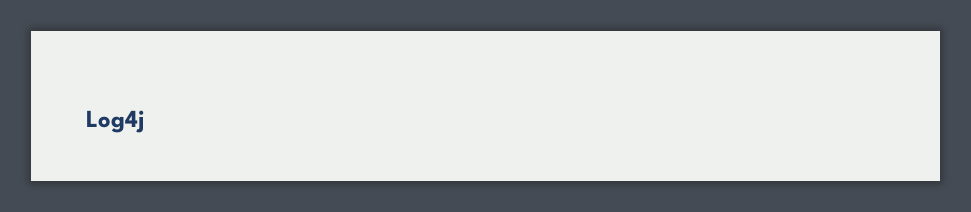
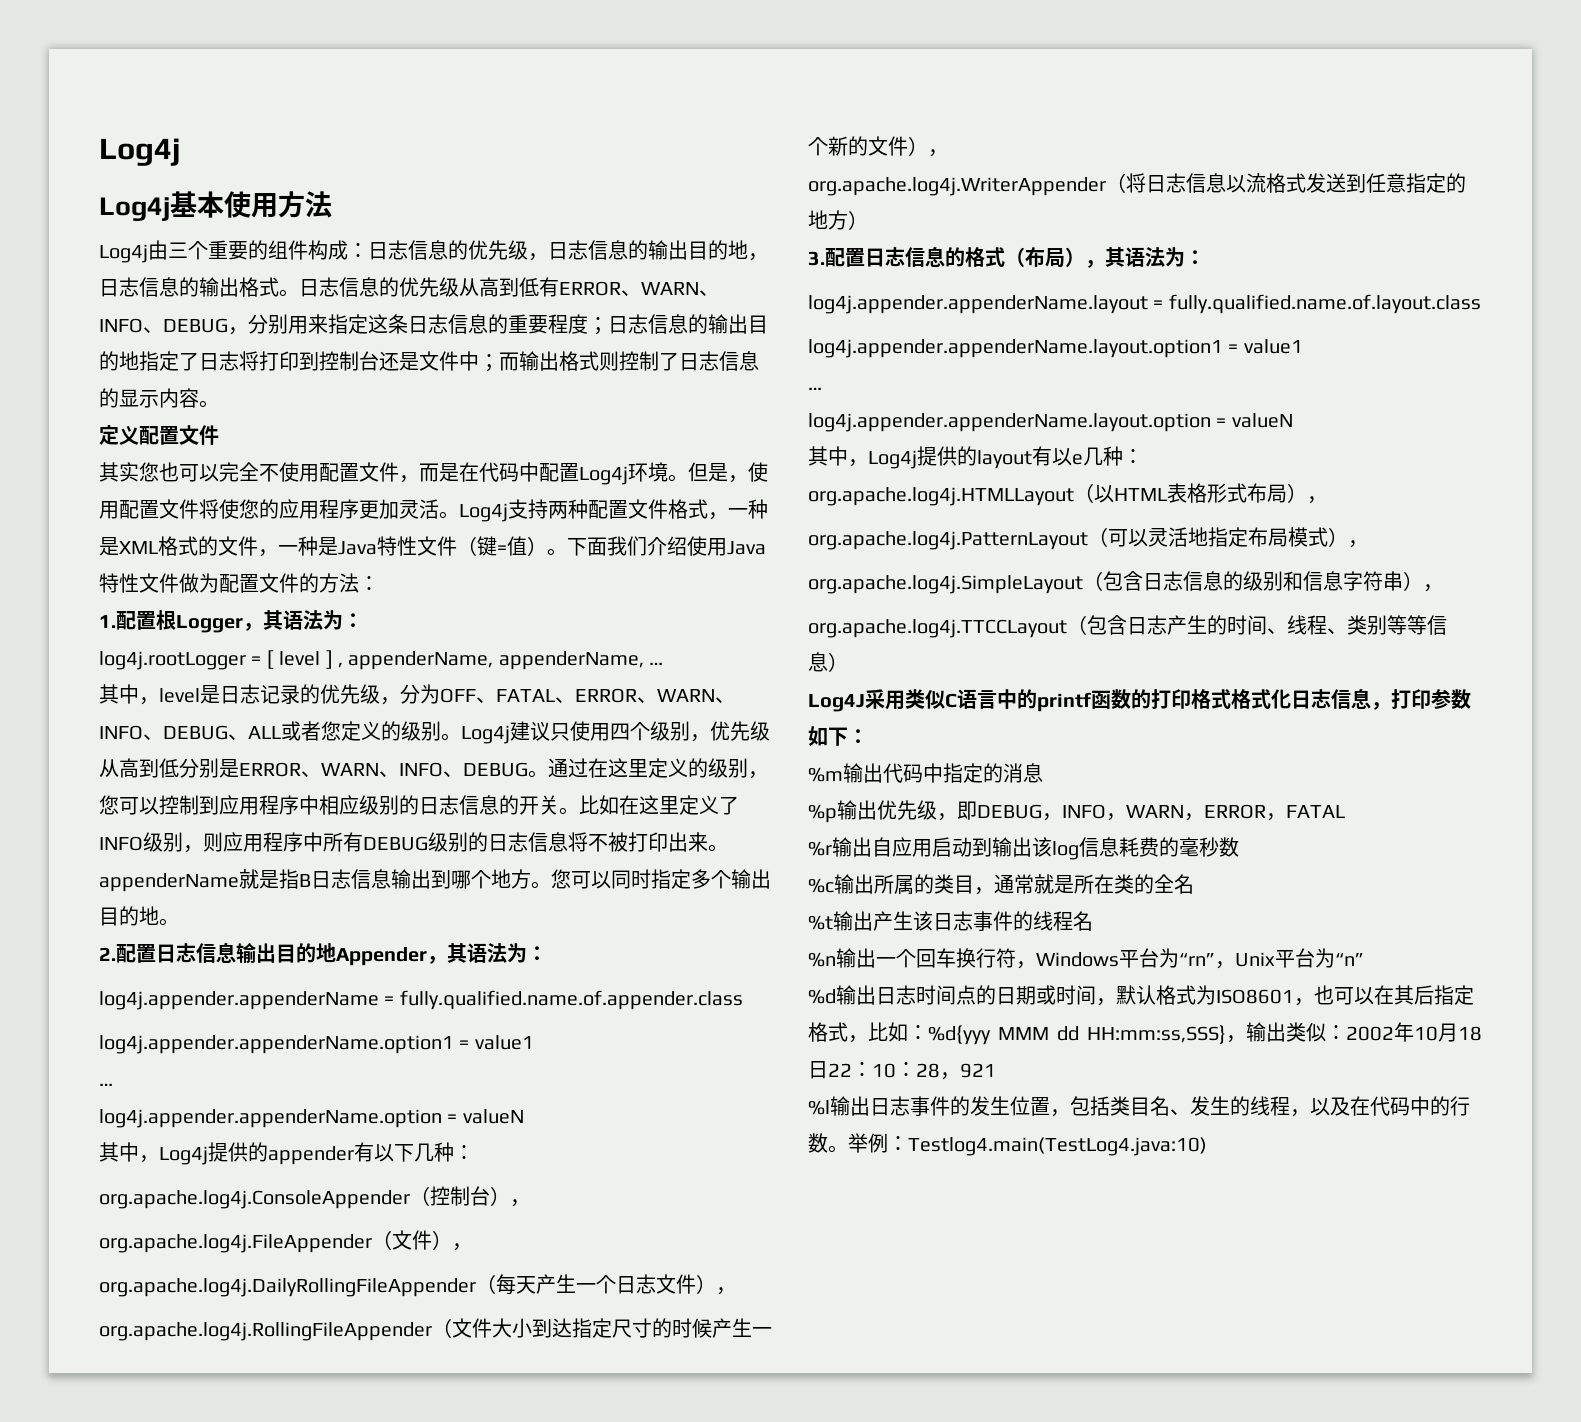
[86,110,145,133] Log4j -> [99,138,181,166] [99,191,332,221] [99,240,768,263] [99,277,719,297] [99,314,768,335] [99,351,759,372] [99,388,219,408] [99,425,219,445] [99,462,768,485] [99,499,768,522] [99,536,766,557] [99,573,379,593] [99,610,363,633] [99,650,664,670] [99,684,735,705] [99,721,770,744] [99,758,768,779] [99,795,739,815] [99,832,728,853] [99,869,771,892] [99,906,179,926] [99,942,547,966] [99,990,743,1010] [99,1035,534,1054] [99,1083,113,1086] [99,1109,524,1128] [99,1142,474,1165] [99,1186,530,1209] [99,1230,472,1253] [99,1274,736,1297] [99,1318,772,1341] [808,136,948,157] [808,173,1466,196] [808,210,868,230] [808,246,1205,268] [808,294,1481,314] [808,339,1303,358] [808,387,822,390] [808,413,1293,432] [808,446,1143,469] [808,483,1327,506] [808,527,1368,550] [808,571,1443,594] [808,615,1447,638] [808,652,848,672] [808,688,1471,712] [808,726,868,746] [808,763,1043,783] [808,800,1345,823] [808,837,1239,860] [808,874,1194,895] [808,911,1093,931] [808,948,1364,969] [808,985,1474,1006] [808,1022,1482,1045] [808,1061,996,1080] [808,1096,1470,1117] [808,1133,1207,1156] Log4j // Log4j基本使用方法 // Log4j由三个重要的组件构成：日志信息的优先级，日志信息的输出目的地，日志信息的输出格式。日志信息的优先级从高到低有ERROR、WARN、INFO、DEBUG，分别用来指定这条日志信息的重要程度；日志信息的输出目的地指定了日志将打印到控制台还是文件中；而输出格式则控制了日志信息的显示内容。 // 定义配置文件 // 其实您也可以完全不使用配置文件，而是在代码中配置Log4j环境。但是，使用配置文件将使您的应用程序更加灵活。Log4j支持两种配置文件格式，一种是XML格式的文件，一种是Java特性文件（键=值）。下面我们介绍使用Java特性文件做为配置文件的方法： // 1.配置根Logger，其语法为： // log4j.rootLogger = [ level ] , appenderName, appenderName, … // 其中，level是日志记录的优先级，分为OFF、FATAL、ERROR、WARN、INFO、DEBUG、ALL或者您定义的级别。Log4j建议只使用四个级别，优先级从高到低分别是ERROR、WARN、INFO、DEBUG。通过在这里定义的级别，您可以控制到应用程序中相应级别的日志信息的开关。比如在这里定义了INFO级别，则应用程序中所有DEBUG级别的日志信息将不被打印出来。appenderName就是指B日志信息输出到哪个地方。您可以同时指定多个输出目的地。 // 2.配置日志信息输出目的地Appender，其语法为： // log4j.appender.appenderName = fully.qualified.name.of.appender.class // log4j.appender.appenderName.option1 = value1 // … // log4j.appender.appenderName.option = valueN // 其中，Log4j提供的appender有以下几种： // org.apache.log4j.ConsoleAppender（控制台）， // org.apache.log4j.FileAppender（文件）， // org.apache.log4j.DailyRollingFileAppender（每天产生一个日志文件）， // org.apache.log4j.RollingFileAppender（文件大小到达指定尺寸的时候产生一个新的文件）， // org.apache.log4j.WriterAppender（将日志信息以流格式发送到任意指定的地方） // 3.配置日志信息的格式（布局），其语法为： // log4j.appender.appenderName.layout = fully.qualified.name.of.layout.class // log4j.appender.appenderName.layout.option1 = value1 // … // log4j.appender.appenderName.layout.option = valueN // 其中，Log4j提供的layout有以e几种： // org.apache.log4j.HTMLLayout（以HTML表格形式布局）， // org.apache.log4j.PatternLayout（可以灵活地指定布局模式）， // org.apache.log4j.SimpleLayout（包含日志信息的级别和信息字符串）， // org.apache.log4j.TTCCLayout（包含日志产生的时间、线程、类别等等信息） // Log4J采用类似C语言中的printf函数的打印格式格式化日志信息，打印参数如下： // %m输出代码中指定的消息 // %p输出优先级，即DEBUG，INFO，WARN，ERROR，FATAL // %r输出自应用启动到输出该log信息耗费的毫秒数 // %c输出所属的类目，通常就是所在类的全名 // %t输出产生该日志事件的线程名 // %n输出一个回车换行符，Windows平台为“rn”，Unix平台为“n” // %d输出日志时间点的日期或时间，默认格式为ISO8601，也可以在其后指定格式，比如：%d{yyy MMM dd HH:mm:ss,SSS}，输出类似：2002年10月18日22：10：28，921 // %l输出日志事件的发生位置，包括类目名、发生的线程，以及在代码中的行数。举例：Testlog4.main(TestLog4.java:10)

